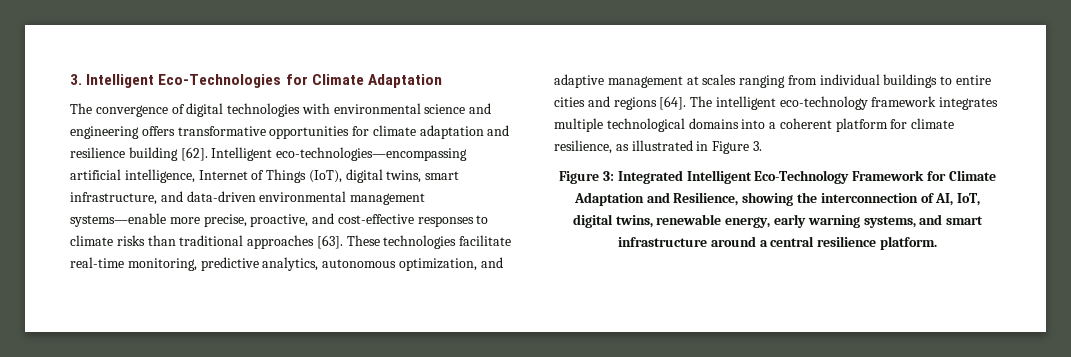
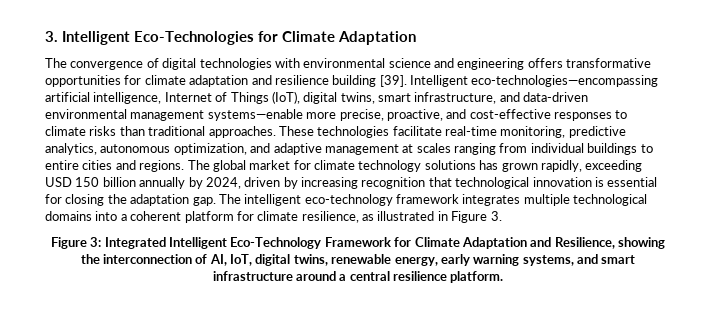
[180,147,208,161] [62]. -> [379,75,407,87] [39].
[247,235,343,249] approaches [63]. -> [208,126,276,138] approaches.
[613,96,687,110] regions [64]. -> [139,160,643,172] [45,177,658,189] [45,194,216,206] regions. The global market for climate technology solutions has grown rapidly, exceeding USD 150 billion annually by 2024, driven by increasing recognition that technological innovation is essential for closing the adaptation gap.

